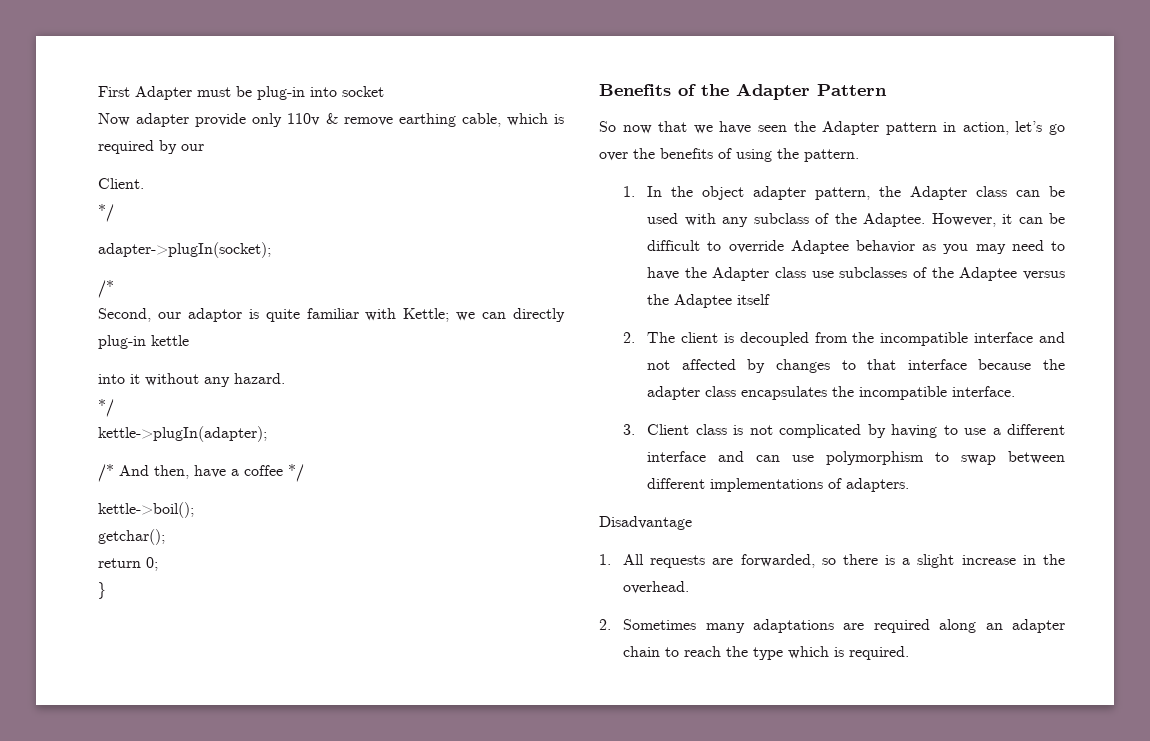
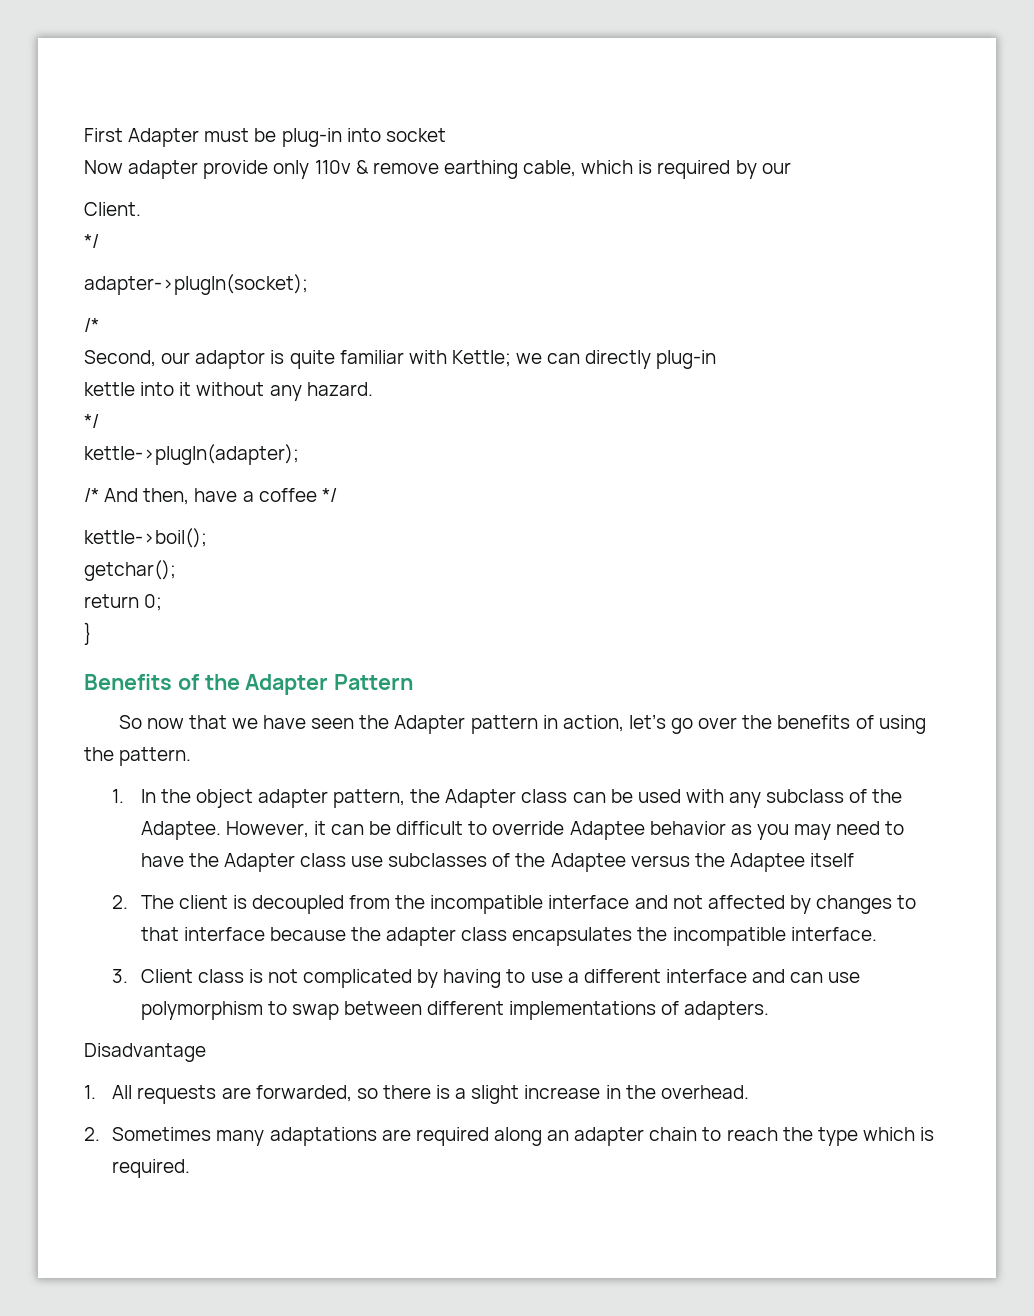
(146, 342) none -> (717, 359) //
(189, 340) // -> (135, 389) none

